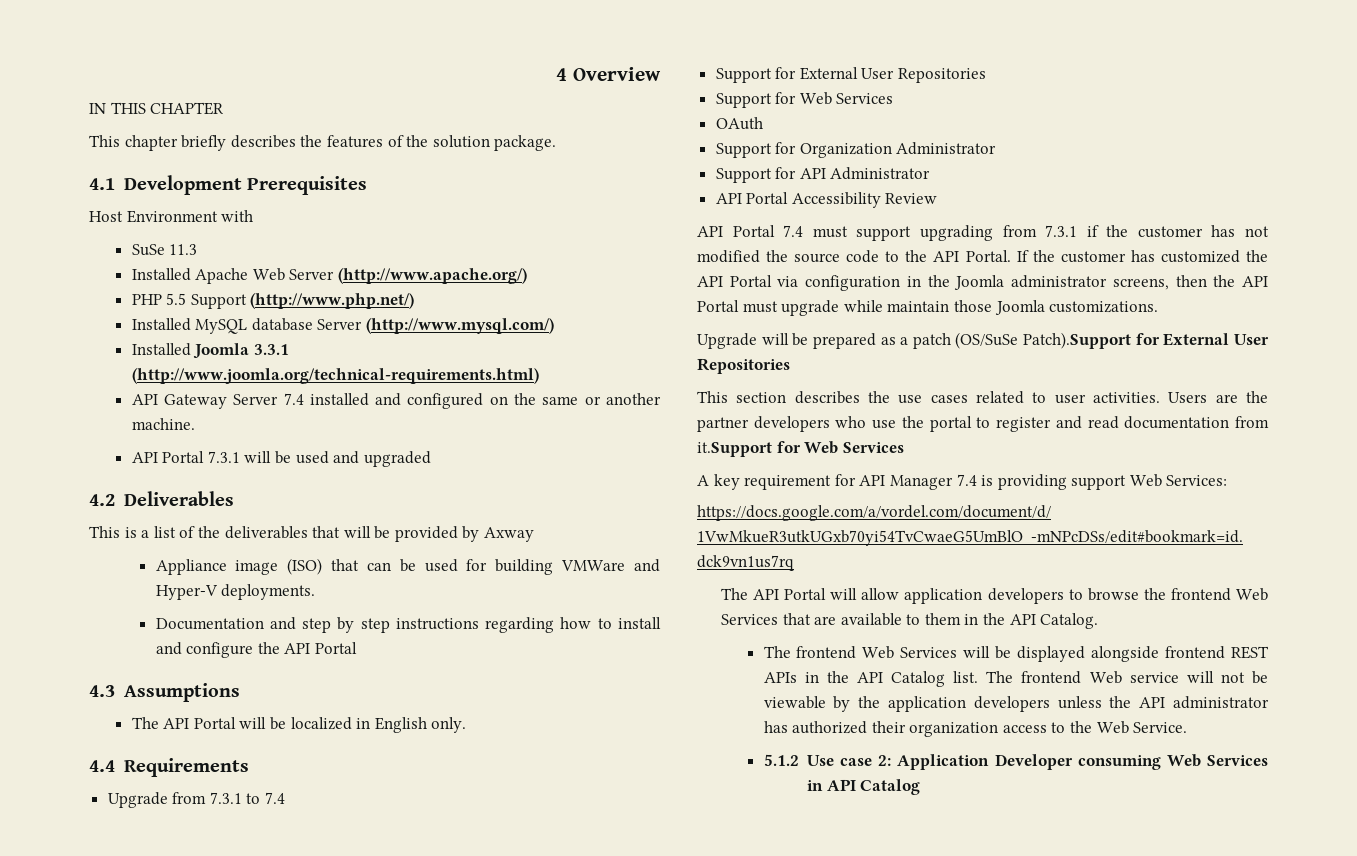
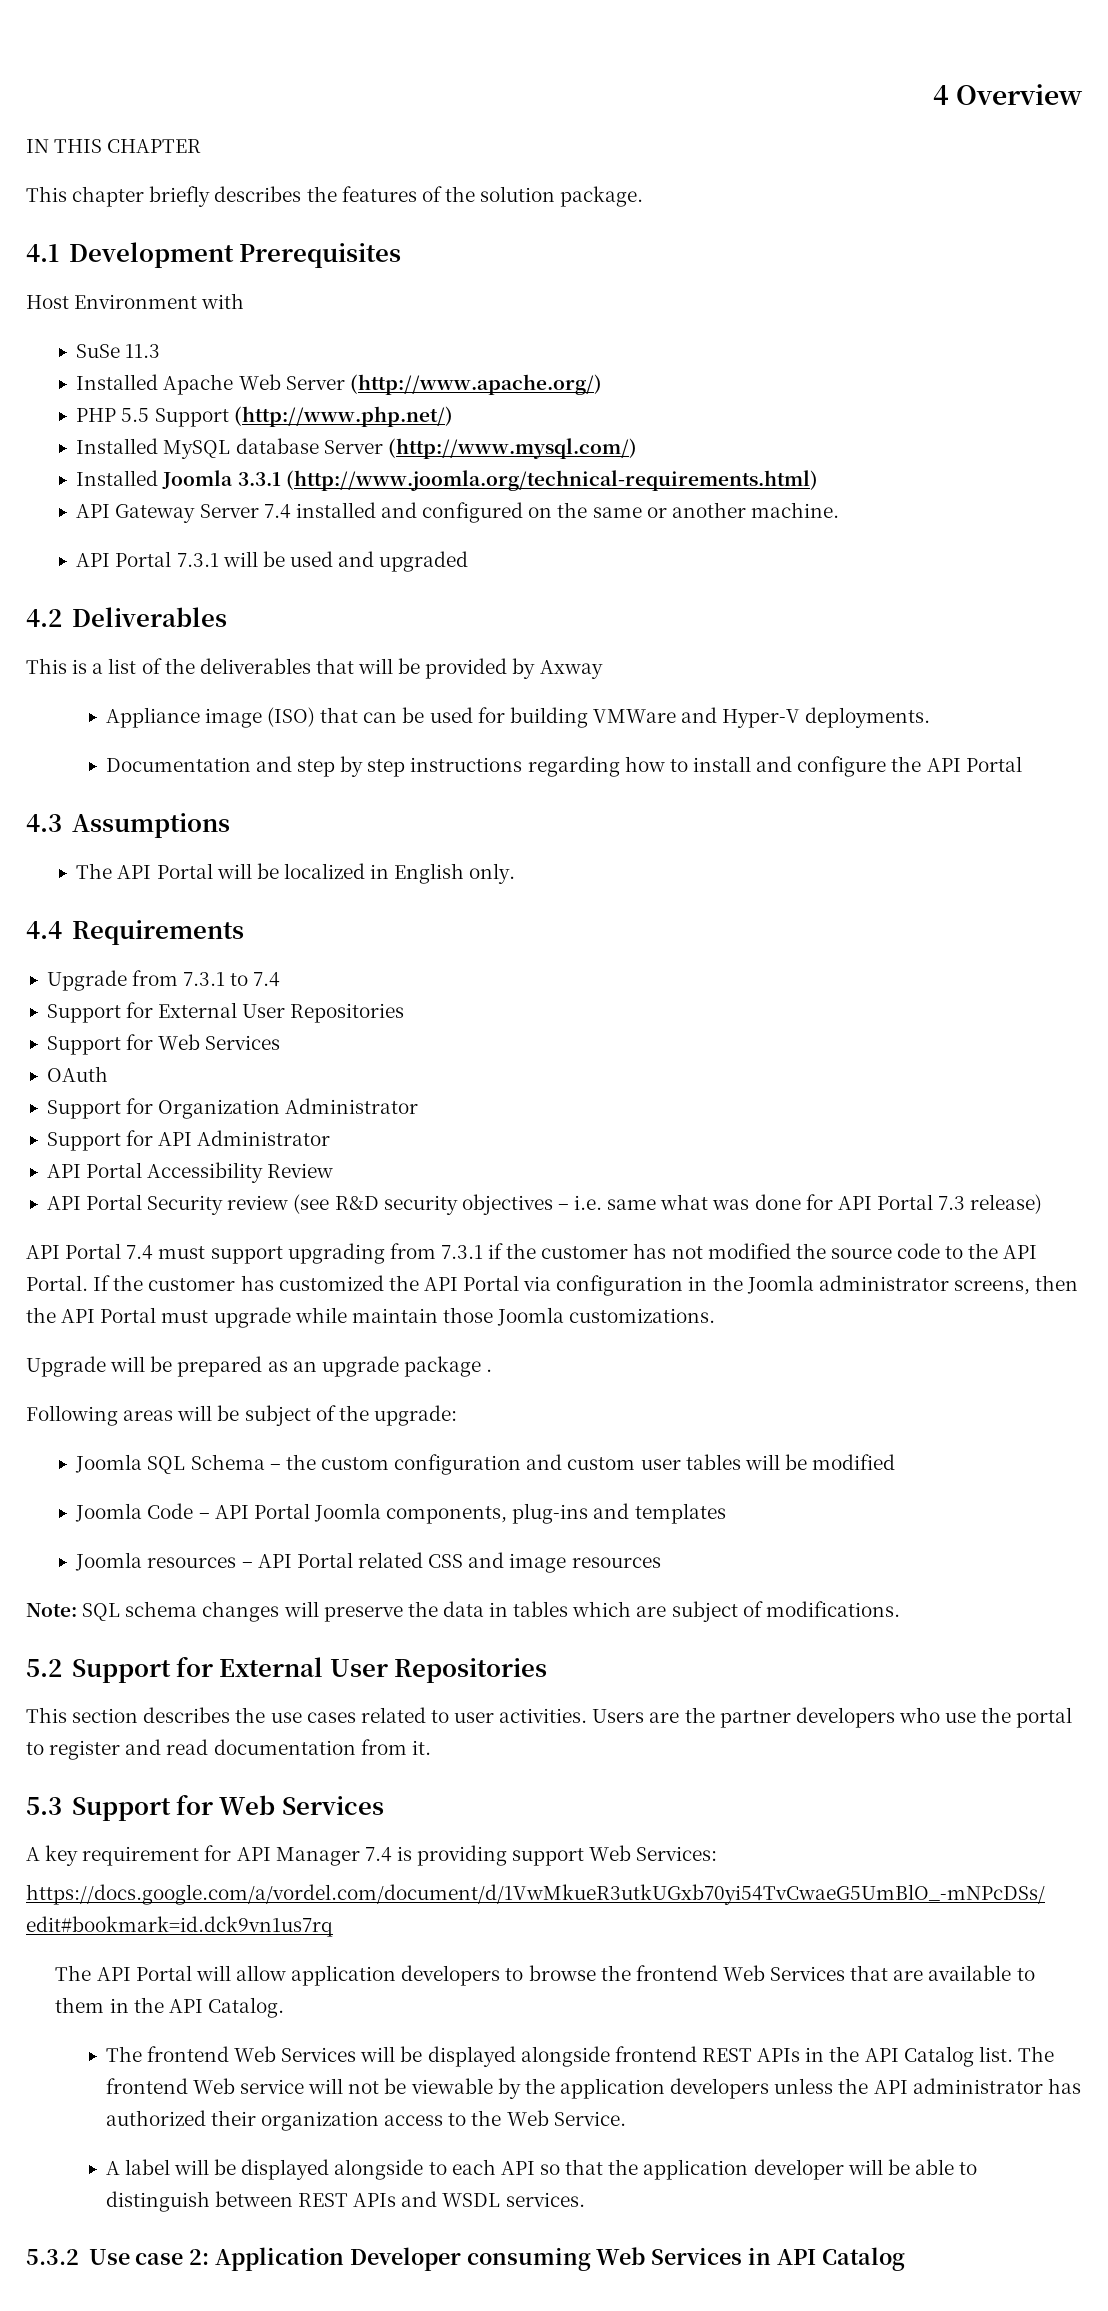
(938, 198) none -> [46,1194,1043,1215] // API Portal Security review (see R&D security objectives – i.e. same what was done for API Portal 7.3 release)
[900,332,1132,349] a patch (OS/SuSe Patch).Support -> [292,1356,493,1377] [26,1405,457,1426] [75,1454,896,1475] [75,1503,726,1524] [75,1552,661,1573] [26,1601,900,1622] [26,1659,171,1683] an upgrade package . // Following areas will be subject of the upgrade: // Joomla SQL Schema – the custom configuration and custom user tables will be modified // Joomla Code – API Portal Joomla components, plug-ins and templates // Joomla resources – API Portal related CSS and image resources // Note: SQL schema changes will preserve the data in tables which are subject of modifications. // 5.2 Support
[697,442,772,457] it.Support -> [411,1740,431,1755] [26,1797,171,1821] it. // 5.3 Support
[763,754,799,766] 5.1.2 -> [105,2159,978,2180] [105,2191,585,2212] [26,2249,79,2265] A label will be displayed alongside to each API so that the application developer will be able to distinguish between REST APIs and WSDL services. // 5.3.2

